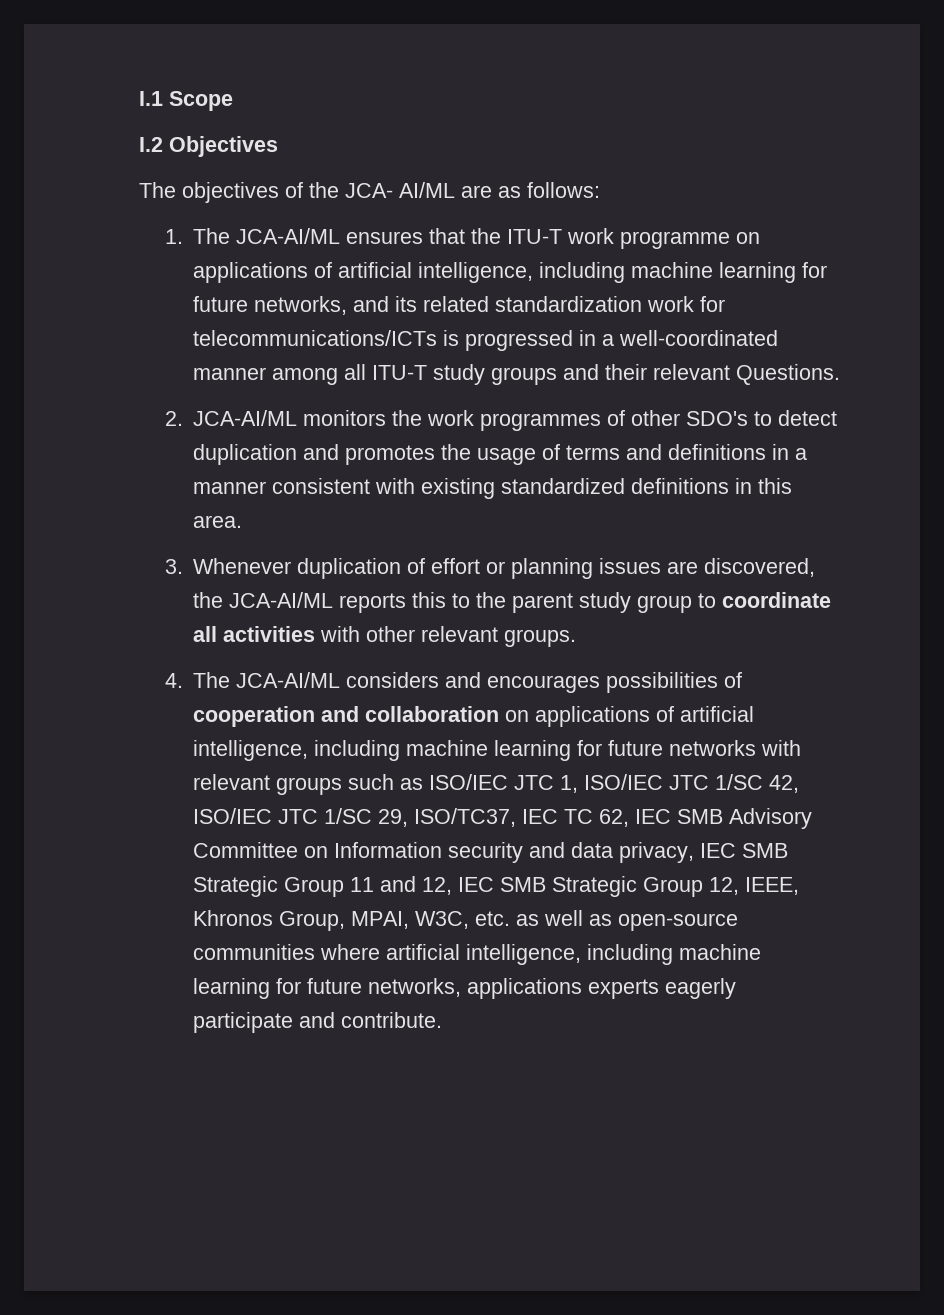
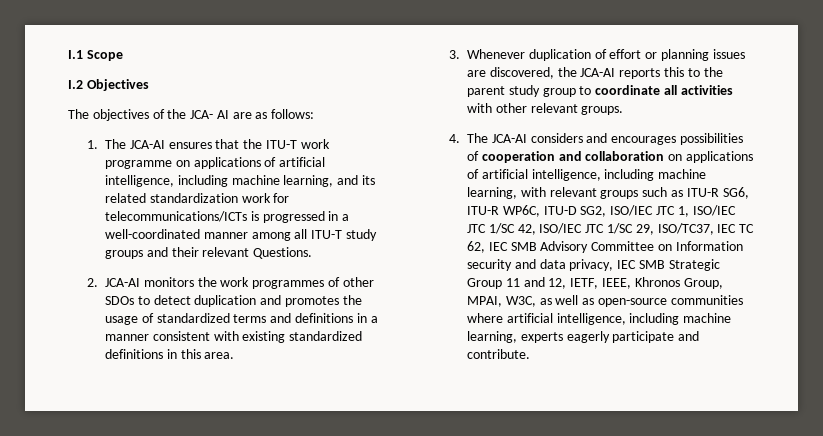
[399,182,455,198] AI/ML -> [216,110,229,119] AI
[236,228,341,244] JCA-AI/ML -> [129,140,165,149] JCA-AI
[719,262,828,283] [193,296,348,315] learning for future networks, -> [283,175,334,187] learning,
[193,410,298,426] JCA-AI/ML -> [105,278,141,287] JCA-AI
[686,411,749,426] SDO's -> [105,296,135,305] SDOs
(561, 452) none -> [156,313,230,323] standardized
[229,592,334,608] JCA-AI/ML -> [580,68,616,77] JCA-AI
[236,672,341,688] JCA-AI/ML -> [491,134,527,143] JCA-AI
[494,740,757,761] learning for future networks -> [467,187,518,199] learning,
(424, 784) none -> [686,187,749,199] [467,205,607,217] ITU-R SG6, ITU-R WP6C, ITU-D SG2,
[458,876,740,897] IEC SMB Strategic Group 12, -> [570,278,599,289] IETF,
[475,911,511,926] etc. -> (536, 301) none
[193,978,583,999] learning for future networks, applications -> [467,331,518,343] learning,

